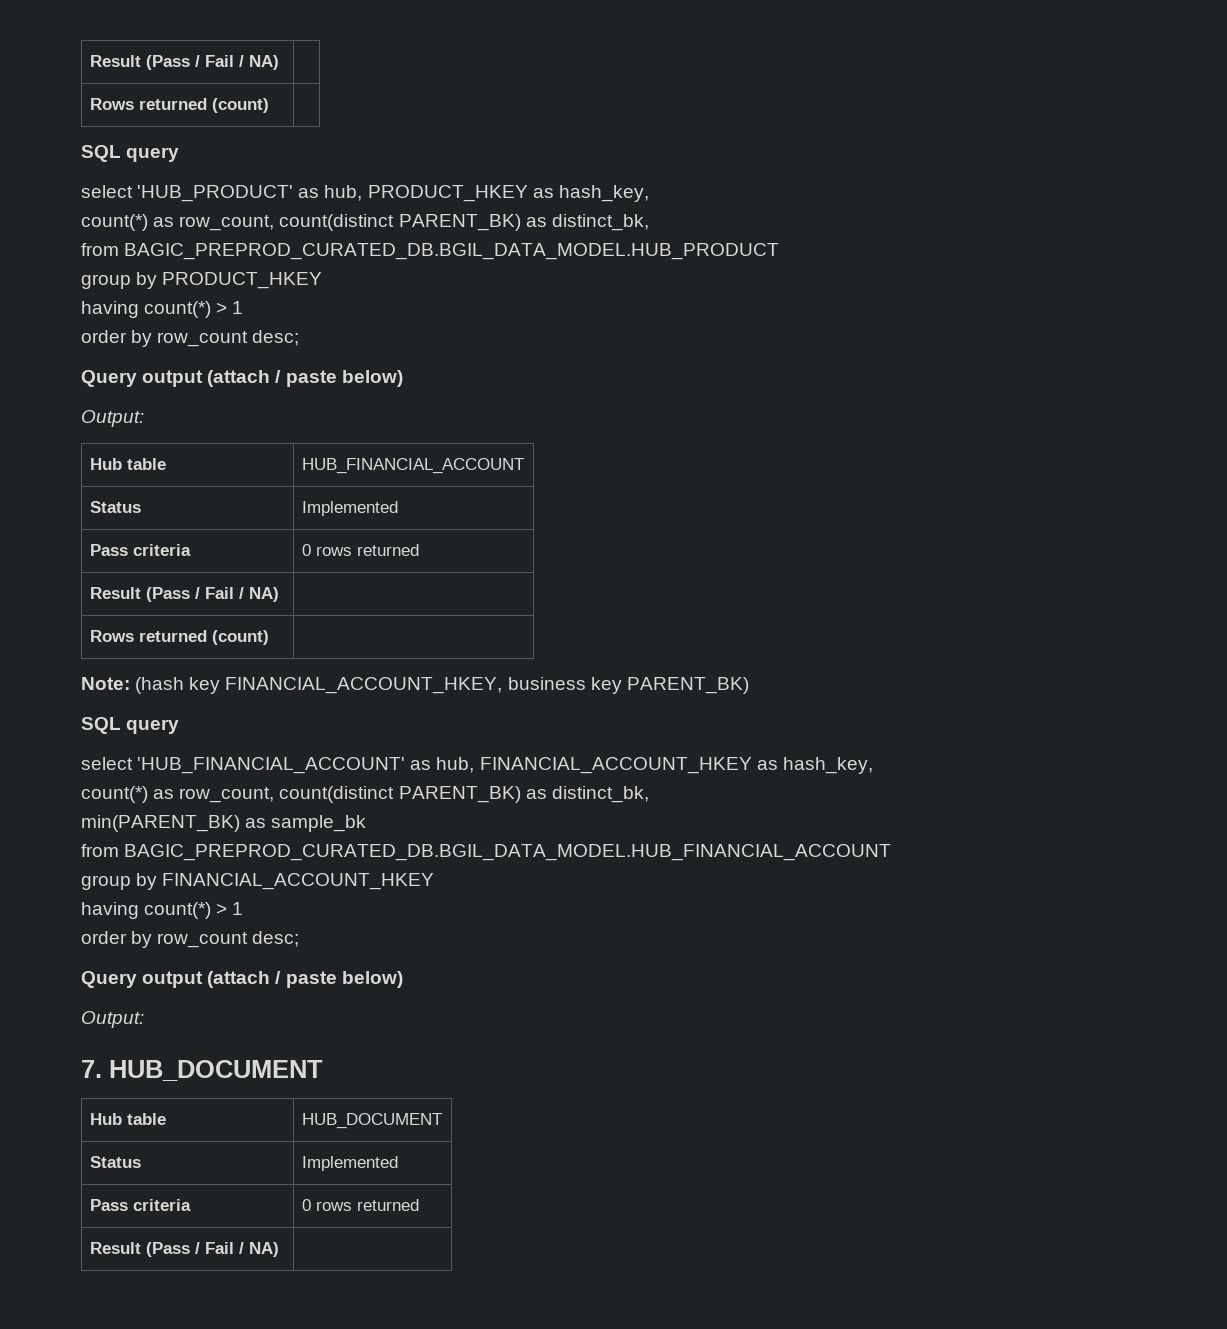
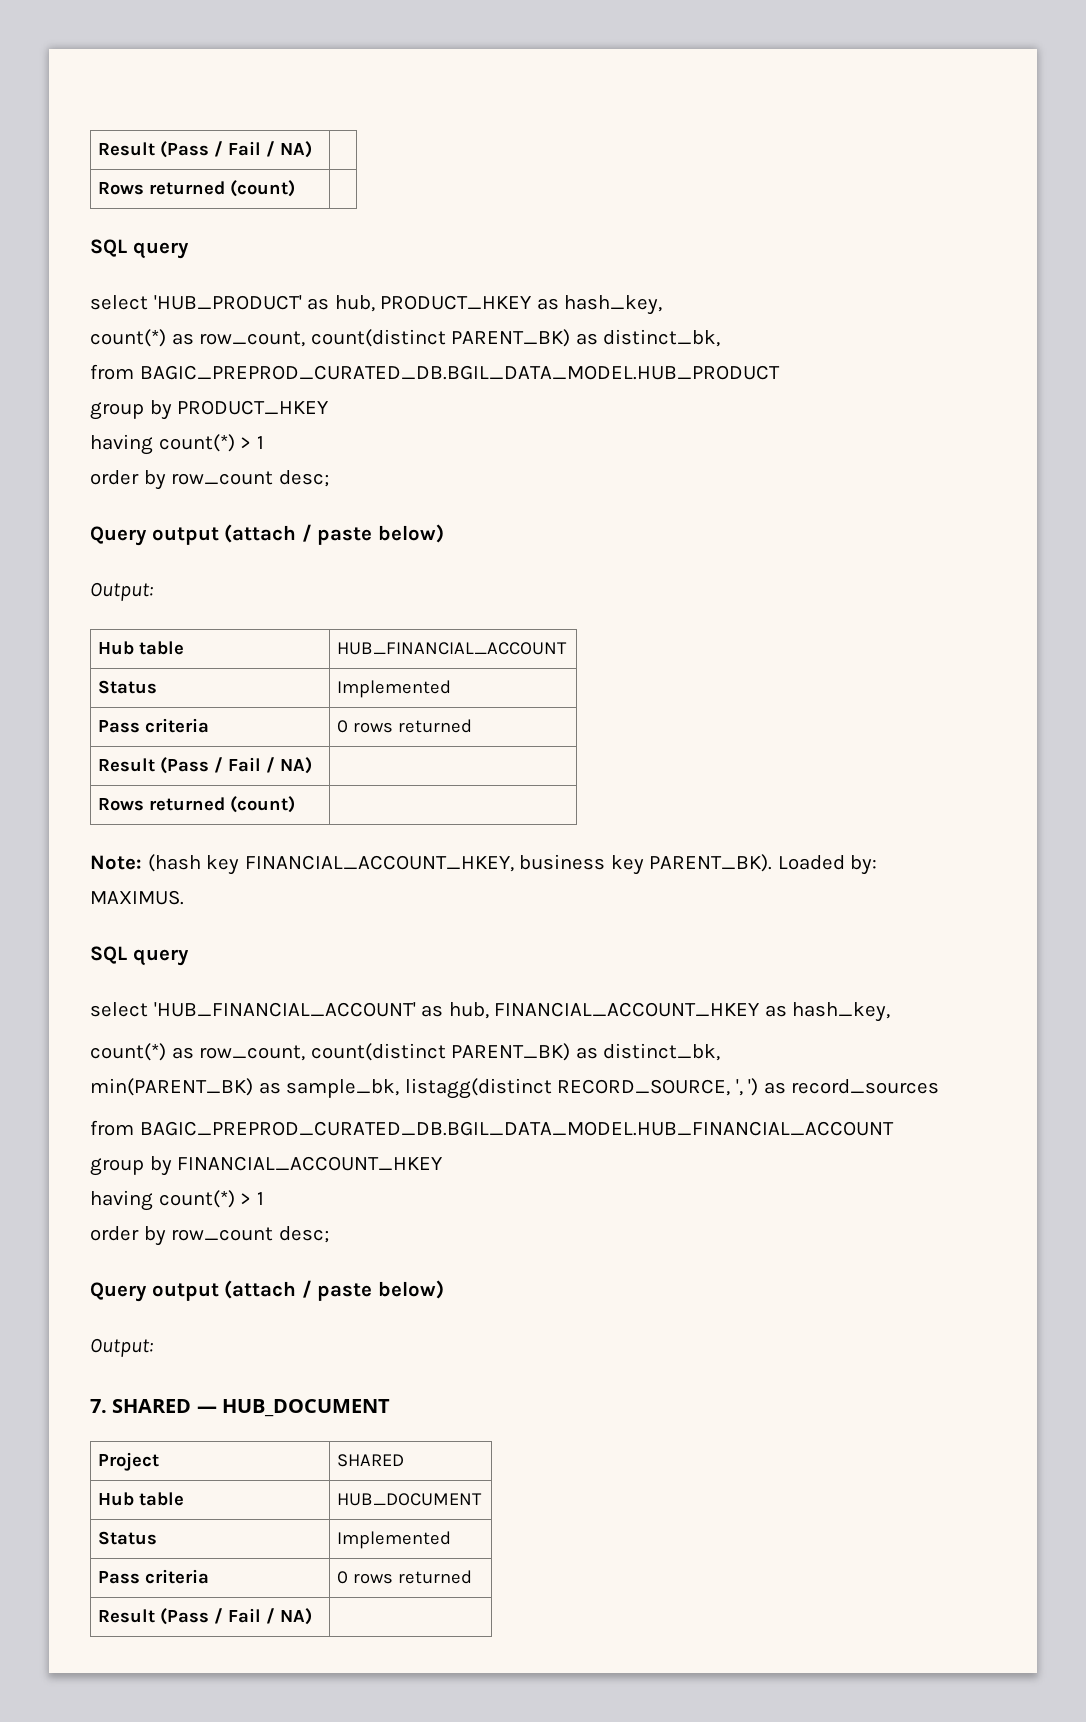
[626,677,749,694] PARENT_BK) -> [649,854,878,875] [90,890,184,905] PARENT_BK). Loaded by: MAXIMUS.
[271,815,367,832] sample_bk -> [286,1078,940,1099] sample_bk, listagg(distinct RECORD_SOURCE, ', ') as record_sources
[109,1060,323,1081] HUB_DOCUMENT -> [112,1399,391,1417] [98,1452,160,1471] [337,1454,405,1467] SHARED — HUB_DOCUMENT // Project | SHARED

